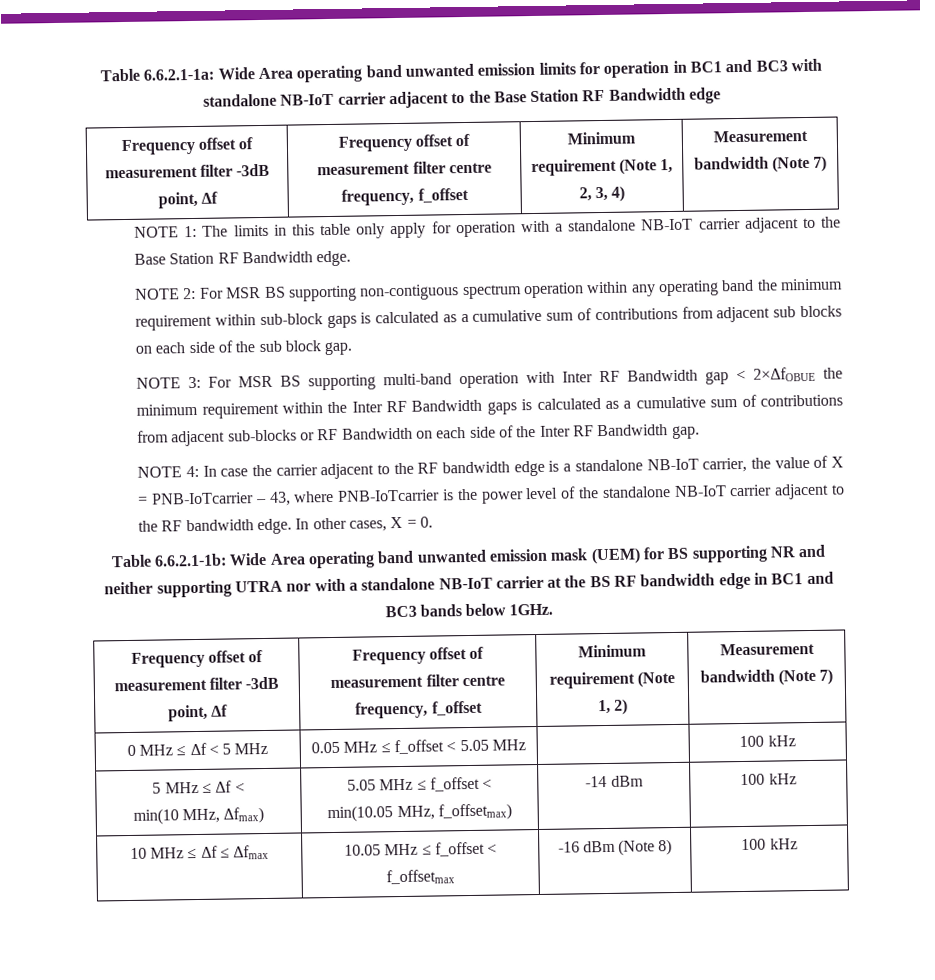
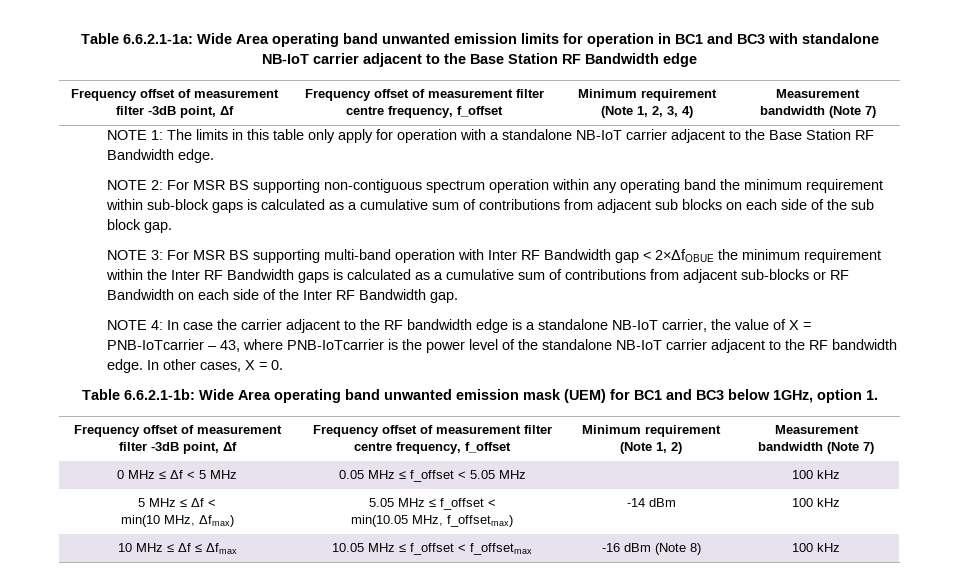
[667,544,827,563] [104,571,834,598] [384,603,554,618] BS supporting NR and neither supporting UTRA nor with a standalone NB-IoT carrier at the BS RF bandwidth edge in BC1 and BC3 bands below 1GHz. -> [633,389,878,403] BC1 and BC3 below 1GHz, option 1.

